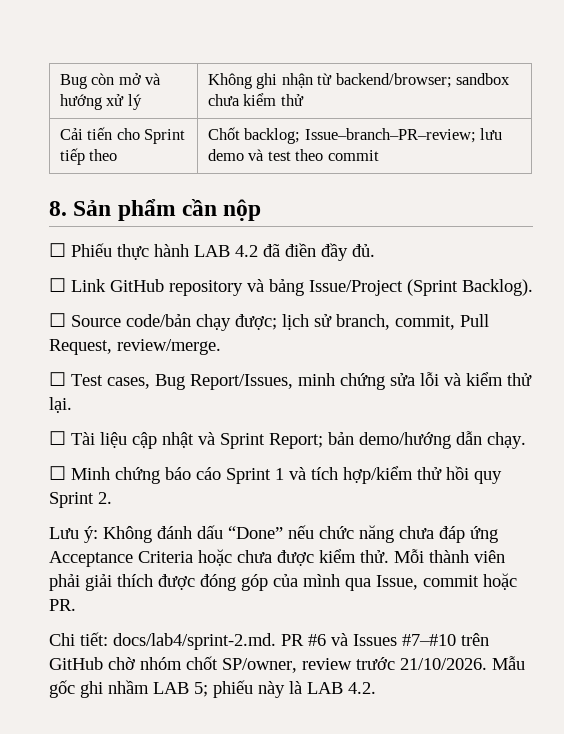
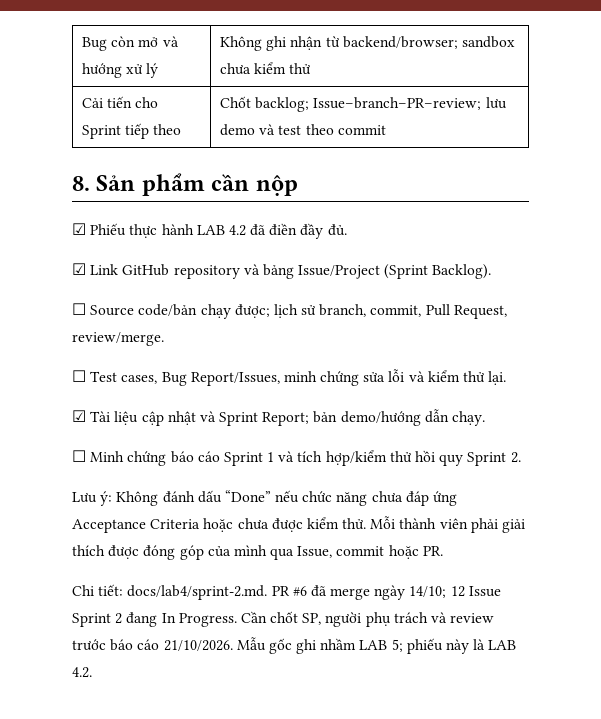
[49,243,66,257] ☐ -> [72,223,86,235] ☑
[49,278,66,292] ☐ -> [72,263,86,275] ☑
[49,431,66,445] ☐ -> [72,410,86,422] ☑
[331,633,489,646] [49,656,395,673] và Issues #7–#10 trên GitHub chờ nhóm chốt SP/owner, review trước -> [310,585,501,600] [72,611,495,627] [72,639,160,651] đã merge ngày 14/10; 12 Issue Sprint 2 đang In Progress. Cần chốt SP, người phụ trách và review trước báo cáo

